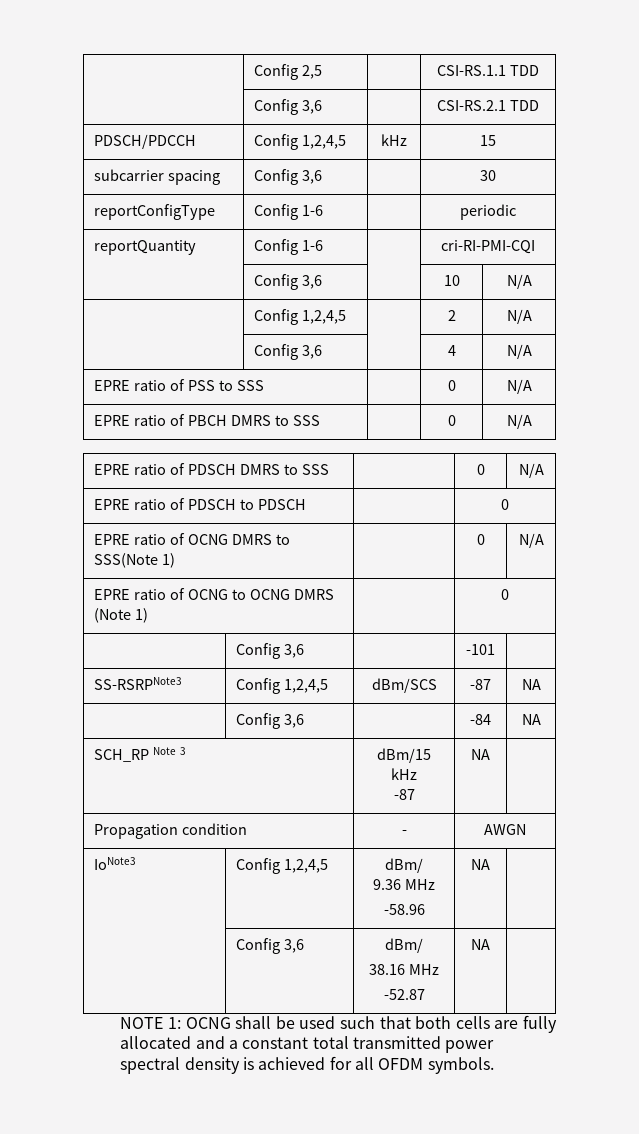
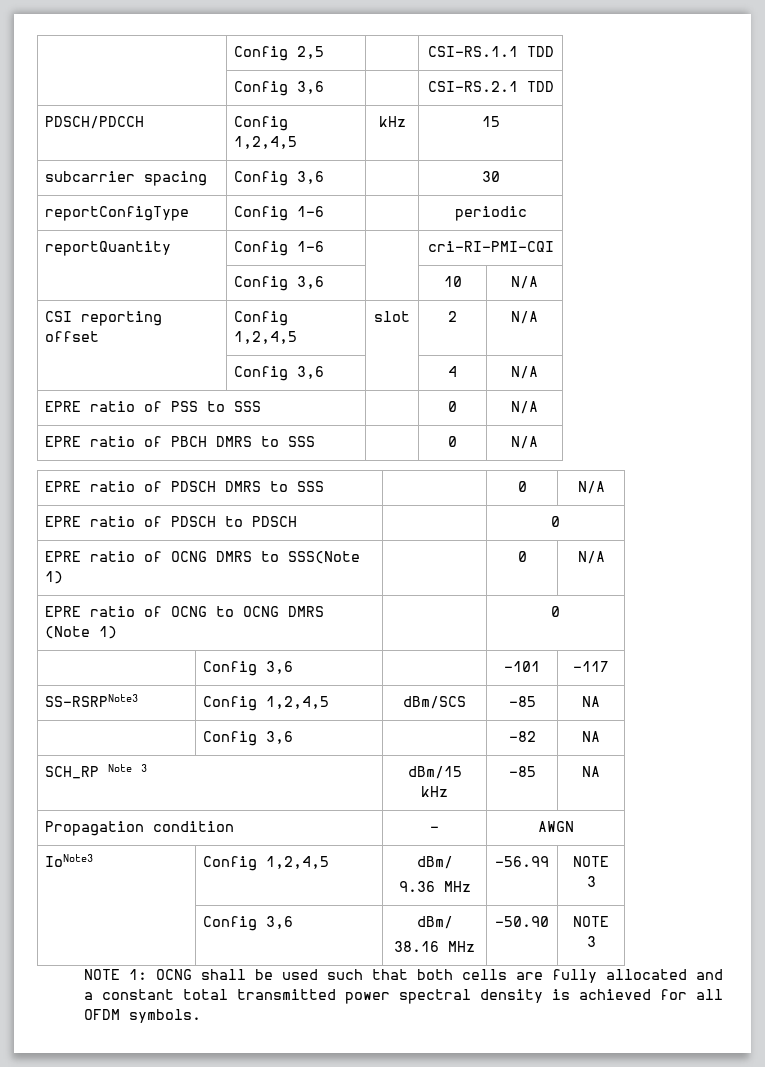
[254,309,347,325] | Config 1,2,4,5 | -> [45,311,163,326] [45,331,100,342] [234,311,289,326] [234,331,298,344] [374,311,410,322] CSI reporting offset | Config 1,2,4,5 | slot
(495, 649) none -> [573,661,609,672] -117
[470,679,491,690] -87 -> [508,696,536,707] -85
[470,714,491,725] -84 -> [508,731,536,742] -82
[393,789,415,800] [471,749,490,760] // -87 | NA | -> [508,766,536,777] [582,766,600,777] | -85 | NA
[383,904,425,915] [471,859,490,870] // -58.96 | NA | -> [495,856,549,867] [573,856,609,867] [586,876,596,887] | -56.99 | NOTE 3
[383,989,425,1000] [471,939,490,950] // -52.87 | NA | -> [495,916,549,927] [573,916,609,927] [586,936,596,947] | -50.90 | NOTE 3

